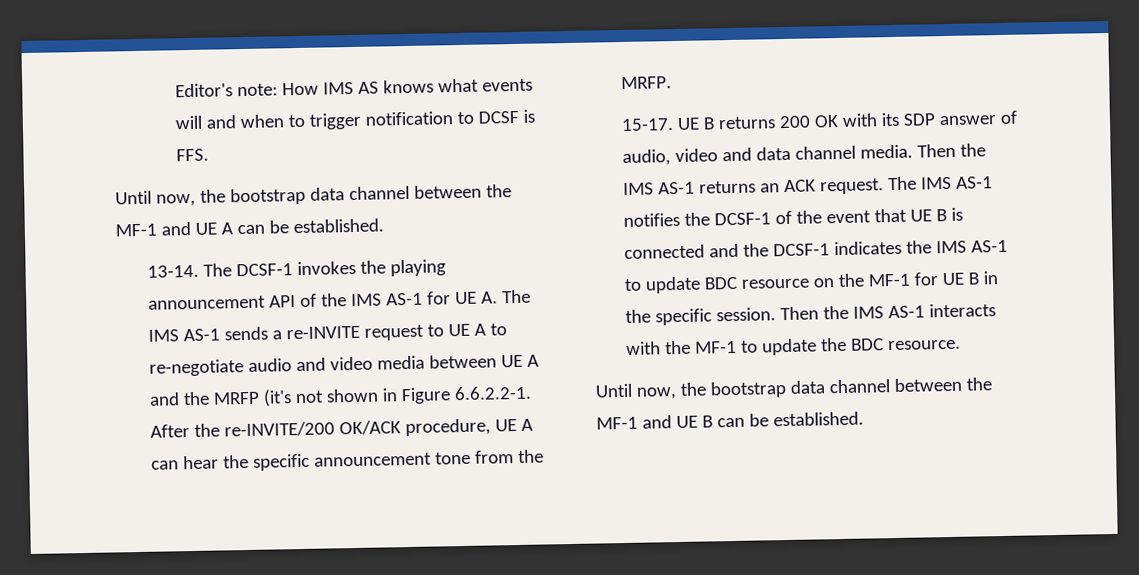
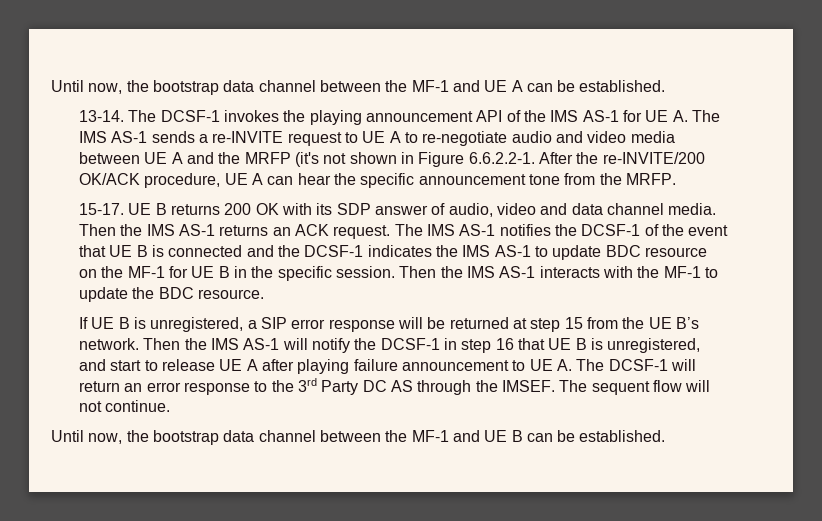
[175,78,534,98] [175,109,536,130] [176,148,210,162] Editor's note: How IMS AS knows what events will and when to trigger notification to DCSF is FFS. // -> (51, 86) none
(962, 345) none -> [79,317,699,332] [79,338,701,353] [79,359,696,374] [79,378,711,395] [79,400,171,412] // If UE B is unregistered, a SIP error response will be returned at step 15 from the UE B’s network. Then the IMS AS-1 will notify the DCSF-1 in step 16 that UE B is unregistered, and start to release UE A after playing failure announcement to UE A. The DCSF-1 will return an error response to the 3rd Party DC AS through the IMSEF. The sequent flow will not continue.

